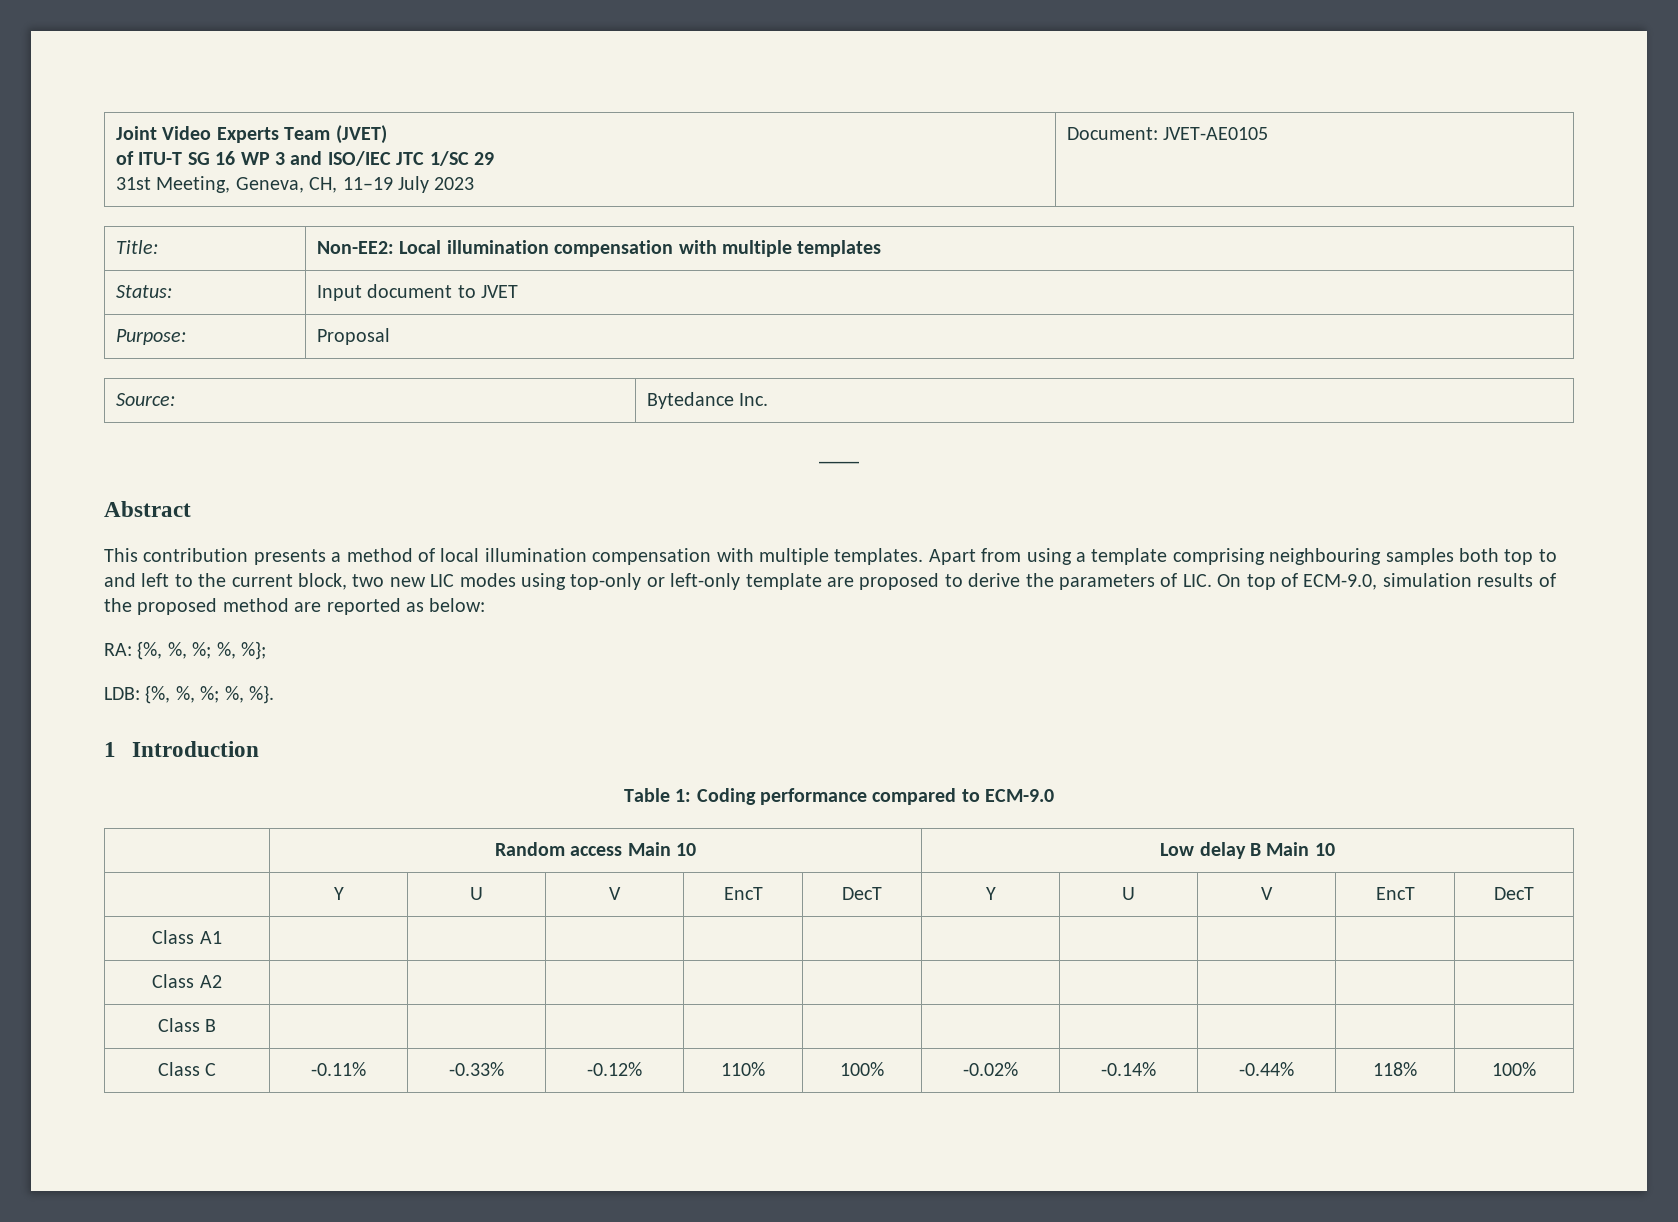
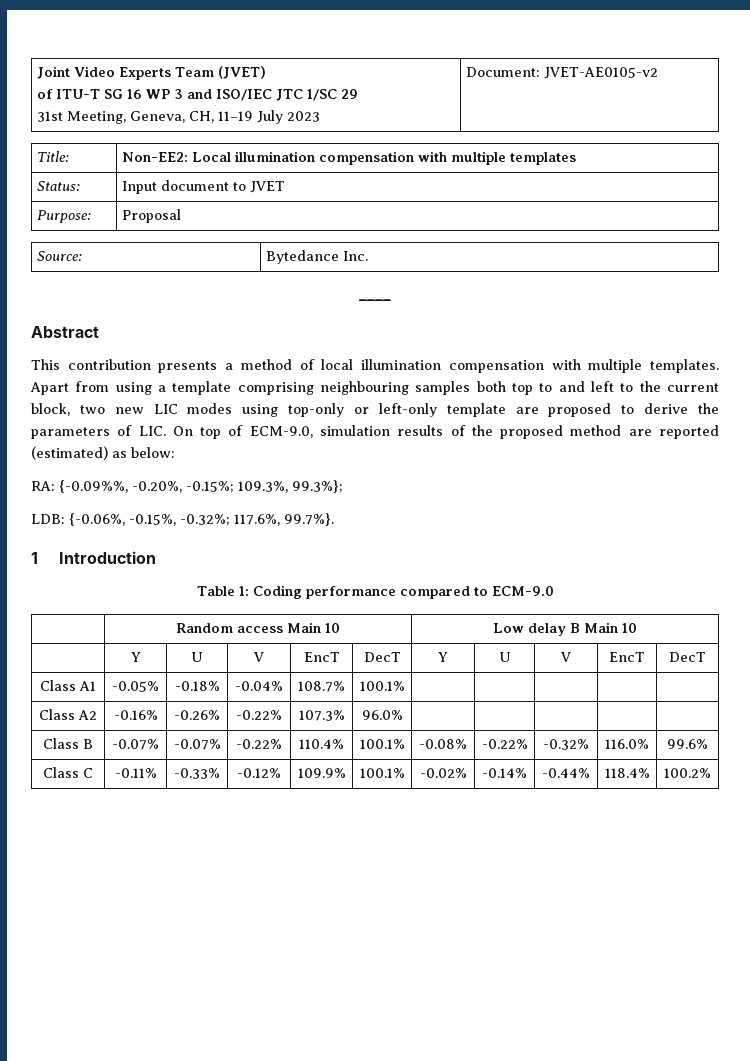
[1163,127,1269,140] JVET-AE0105 -> [544,67,659,79] JVET-AE0105-v2
(401, 606) none -> [31,446,108,460] (estimated)
[137,641,266,660] [104,685,274,704] {%, %, %; %, %}; // LDB: {%, %, %; %, %}. -> [59,480,343,493] [31,513,334,526] {-0.09%%, -0.20%, -0.15%; 109.3%, 99.3%}; // LDB: {-0.06%, -0.15%, -0.32%; 117.6%, 99.7%}.
[152,974,222,988] [157,1018,217,1032] | | | | | | | | | // Class A2 | | | | | | | | | | // Class B | | | | | | | | | | -> [112,681,159,692] [174,681,220,691] [235,681,283,691] [298,681,345,692] [359,681,405,691] [39,709,97,720] [113,710,158,720] [174,710,220,720] [236,710,282,720] [298,710,345,721] [361,710,403,720] [43,738,93,749] [112,739,159,750] [173,739,221,750] [236,739,282,749] [299,739,344,749] [359,739,405,749] [419,739,467,749] [481,739,528,749] [543,739,589,750] [605,739,649,749] [667,739,708,749] -0.05% | -0.18% | -0.04% | 108.7% | 100.1% | | | | | // Class A2 | -0.16% | -0.26% | -0.22% | 107.3% | 96.0% | | | | | // Class B | -0.07% | -0.07% | -0.22% | 110.4% | 100.1% | -0.08% | -0.22% | -0.32% | 116.0% | 99.6%
[721,1062,765,1076] [840,1062,884,1076] 110% | 100% -> [297,768,346,778] [359,768,405,778] 109.9% | 100.1%
[1373,1062,1417,1076] [1492,1062,1536,1076] 118% | 100% -> [604,768,650,778] [664,768,711,778] 118.4% | 100.2%

